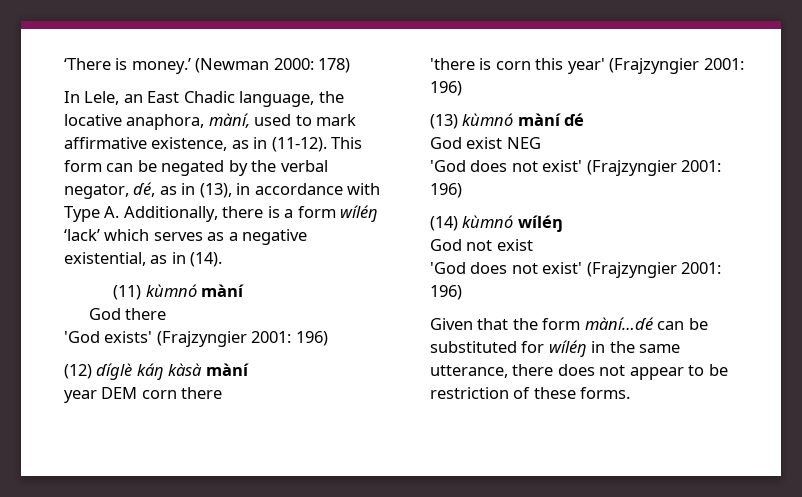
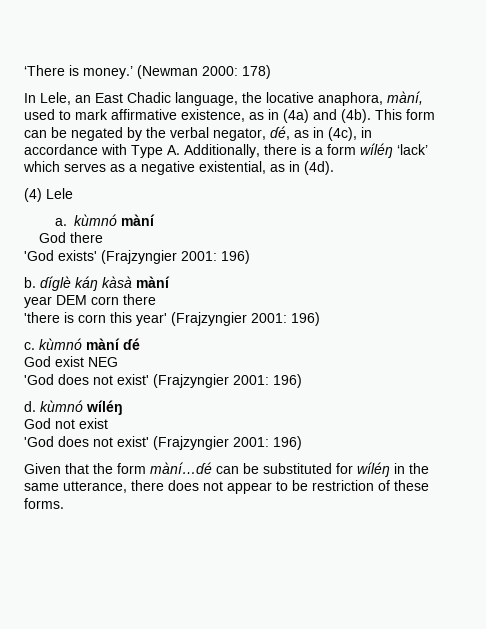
[271,137,327,152] (11-12). -> [283,109,371,123] (4a) and (4b).
[199,183,232,198] (13), -> [328,127,357,141] (4c),
[190,252,223,267] [113,285,142,300] (14). // (11) -> [304,161,334,175] [24,188,73,202] [54,218,67,226] (4d). // (4) Lele // a.
[64,364,92,379] (12) -> [24,277,36,288] b.
[430,114,458,129] (13) -> [24,342,35,350] c.
[430,216,458,231] (14) -> [24,401,36,412] d.

